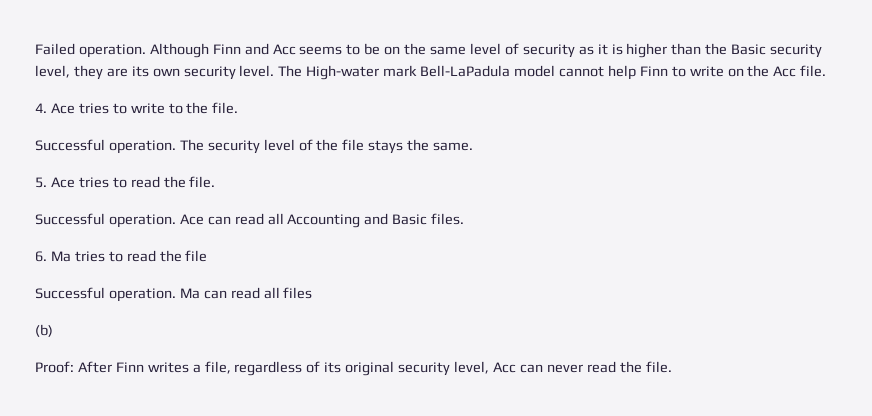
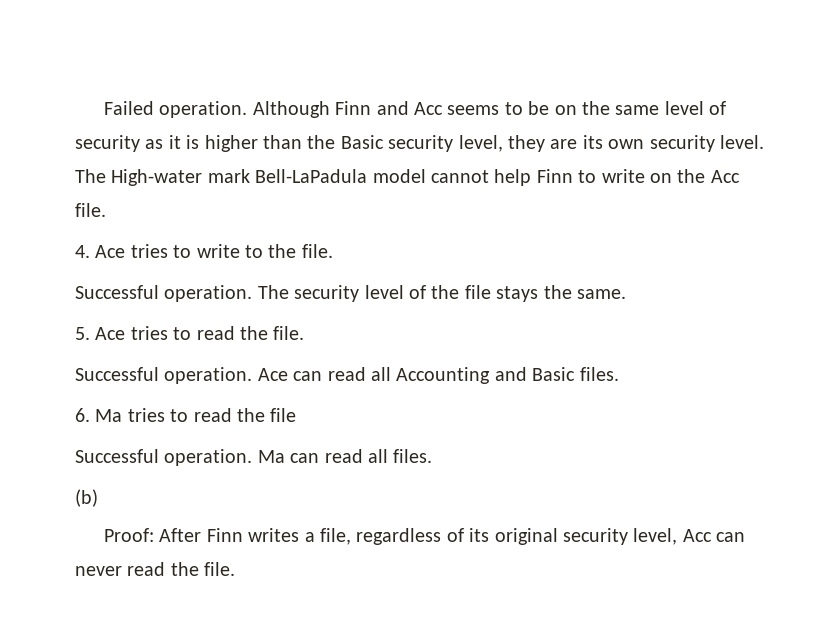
[283,287,313,299] files -> [393,449,433,463] files.

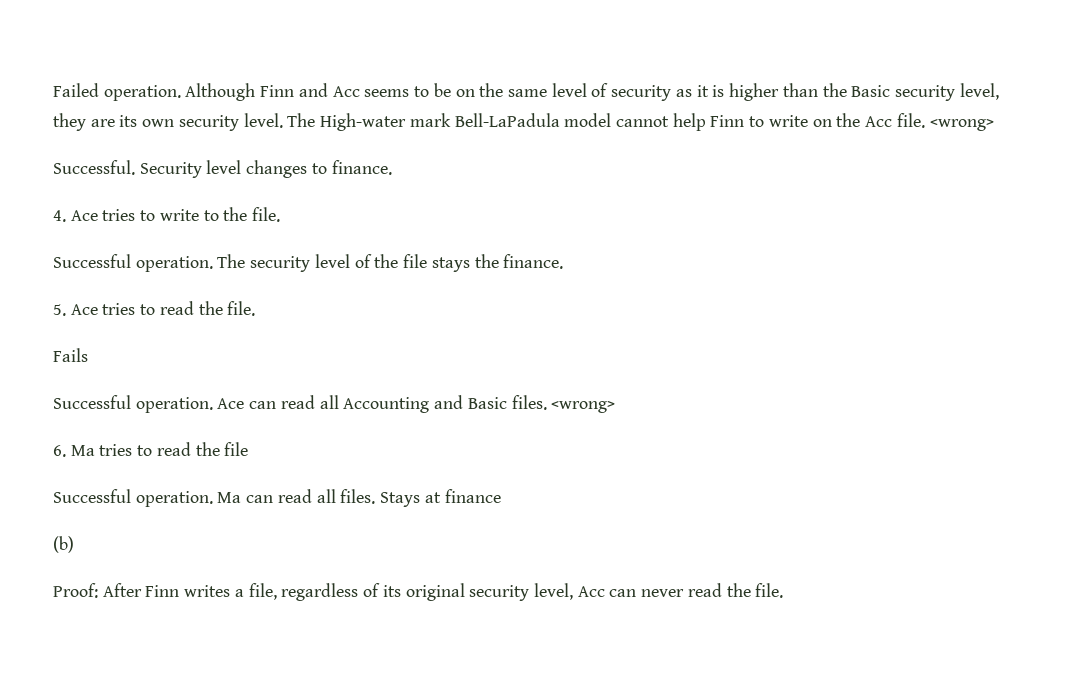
(106, 210) none -> [929,119,994,131] [53,160,392,178] <wrong> // Successful. Security level changes to finance.
[576,289,626,299] same. -> [503,254,564,269] finance.
(305, 333) none -> [53,348,88,362] // Fails
(619, 374) none -> [551,401,616,413] <wrong>
(433, 456) none -> [380,489,501,507] Stays at finance

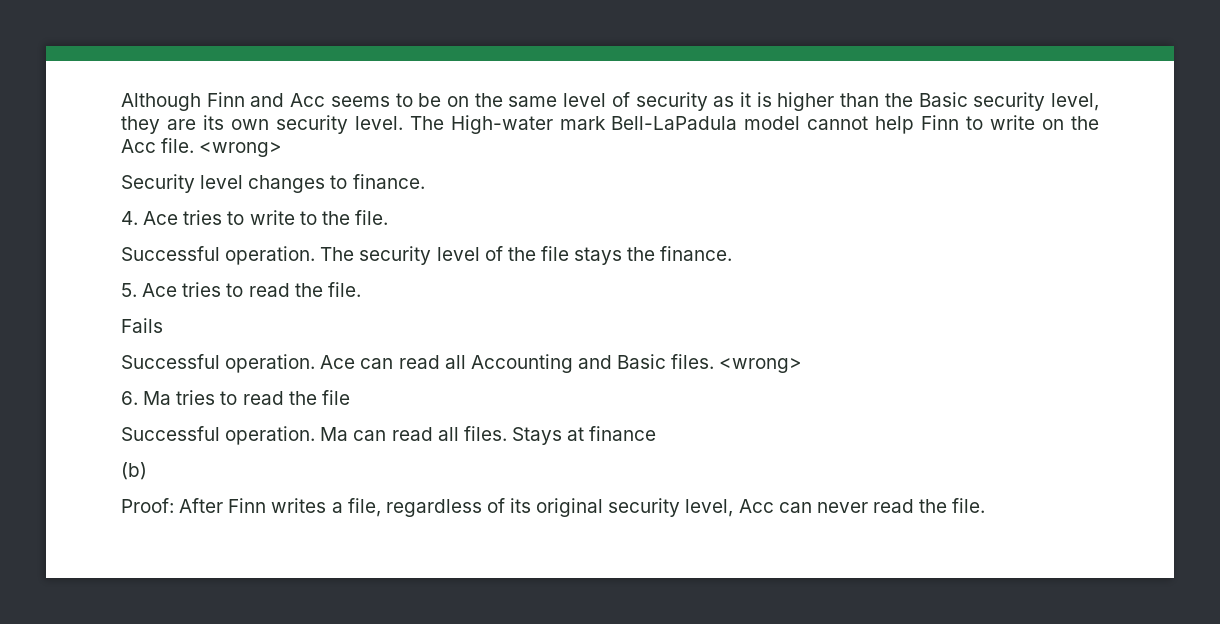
[53,83,181,101] Failed operation. -> (121, 102) none
[53,160,135,175] Successful. -> (283, 149) none

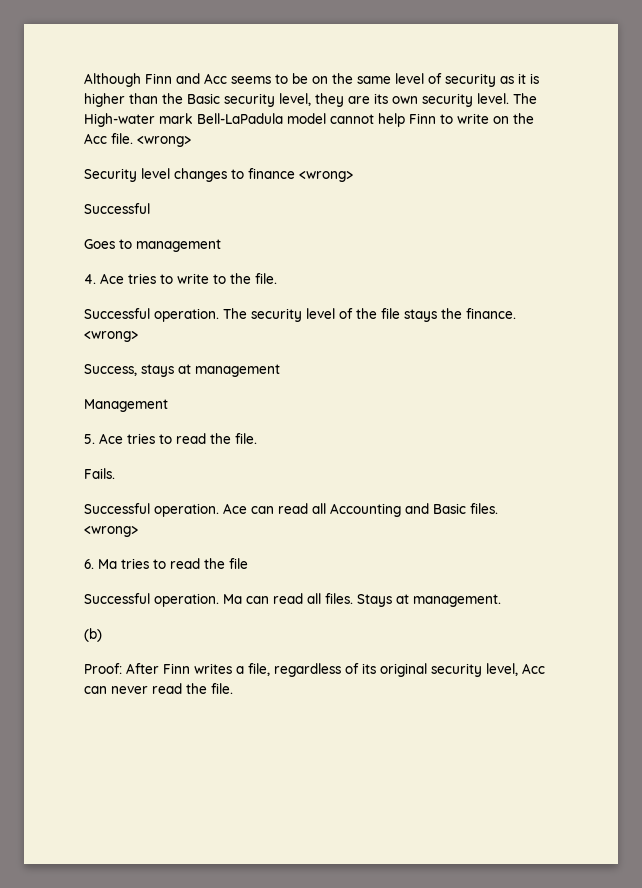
[352,174,425,189] finance. -> [248,168,353,182] [84,203,150,214] [84,239,221,252] finance <wrong> // Successful // Goes to management
(733, 253) none -> [84,331,138,342] [84,364,280,377] [84,399,168,412] <wrong> // Success, stays at management // Management
[121,318,163,333] Fails -> [84,468,115,479] Fails.
[589,426,657,441] finance -> [413,594,501,607] management.

